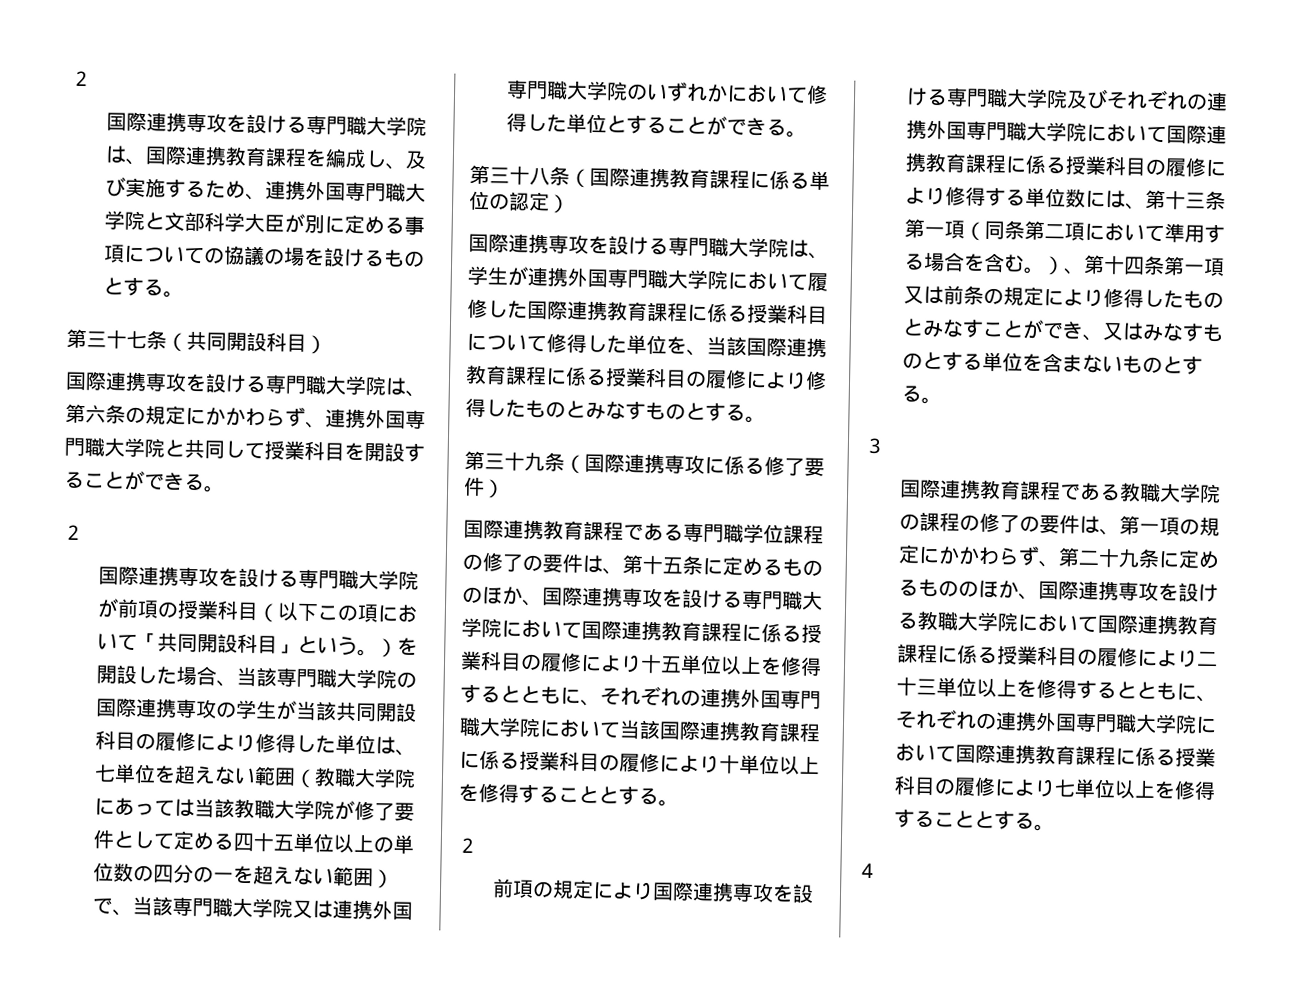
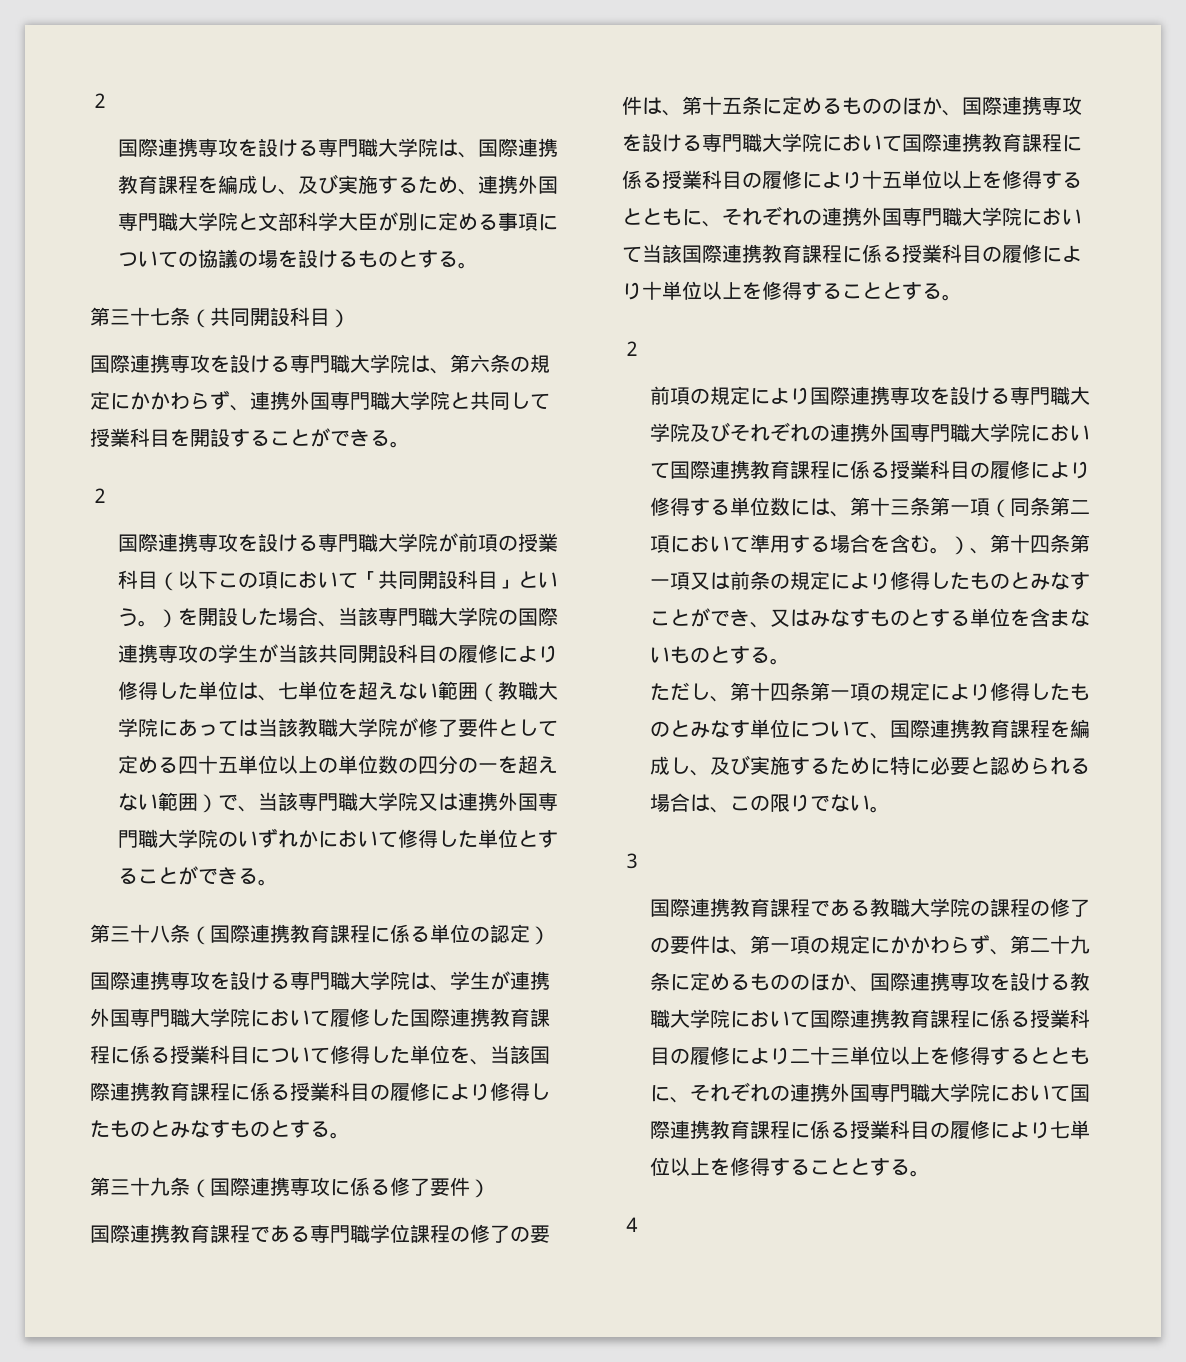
(943, 400) none -> [650,682,1091,702] [650,719,1091,739] [650,755,1091,776] [650,793,891,813] // ただし、第十四条第一項の規定により修得したものとみなす単位について、国際連携教育課程を編成し、及び実施するために特に必要と認められる場合は、この限りでない。

